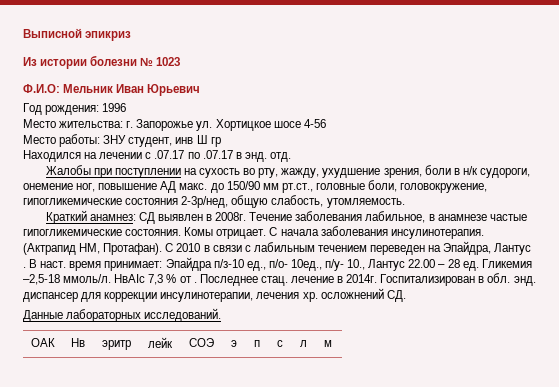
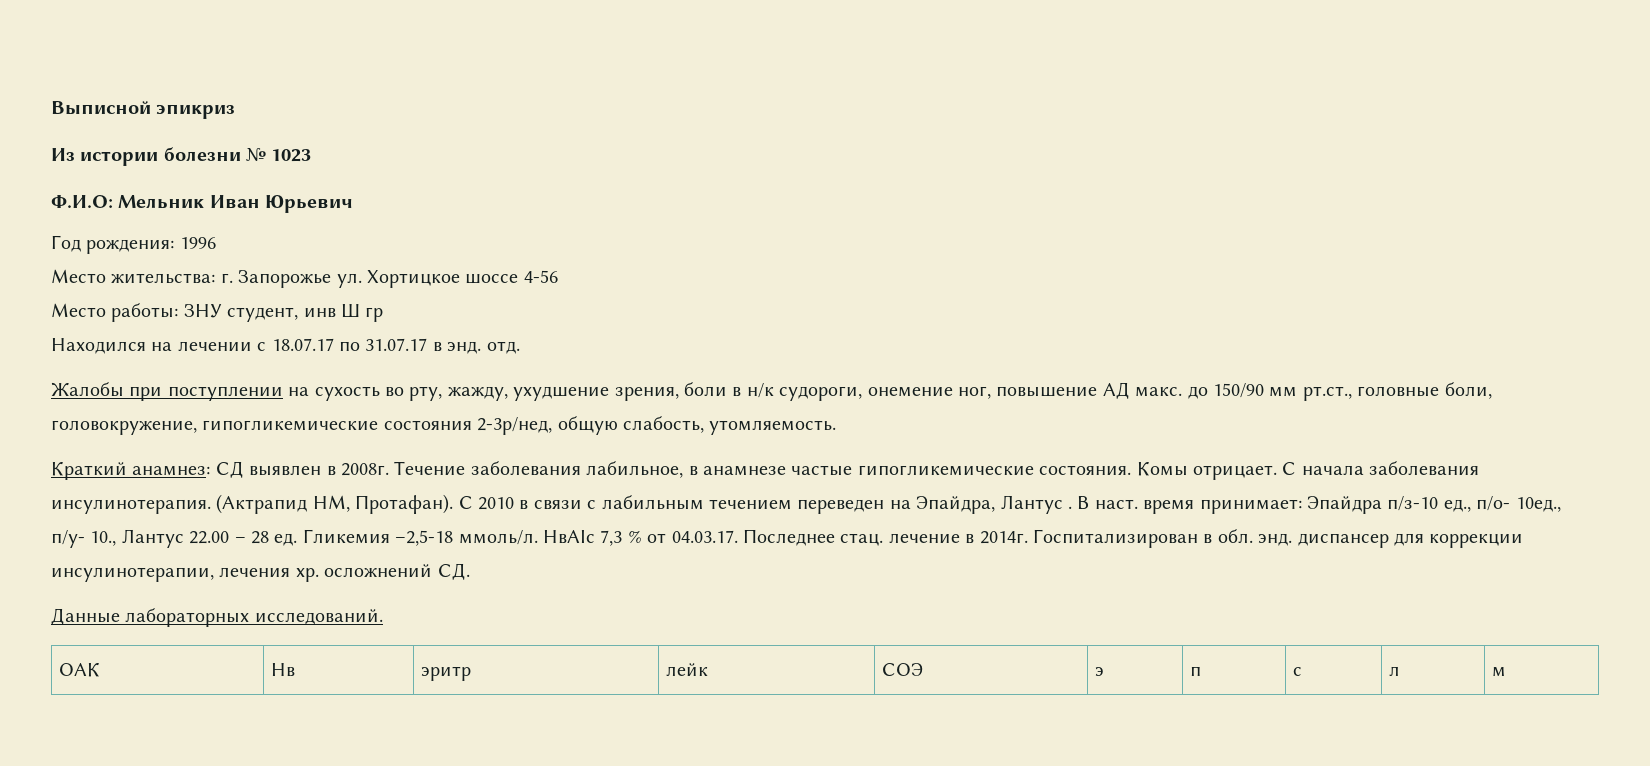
[273,121,301,128] шосе -> [465,274,519,284] шоссе
[154,150,233,159] .07.17 по .07.17 -> [271,338,428,351] 18.07.17 по 31.07.17
[193,282,197,283] . -> [671,530,738,543] 04.03.17.

